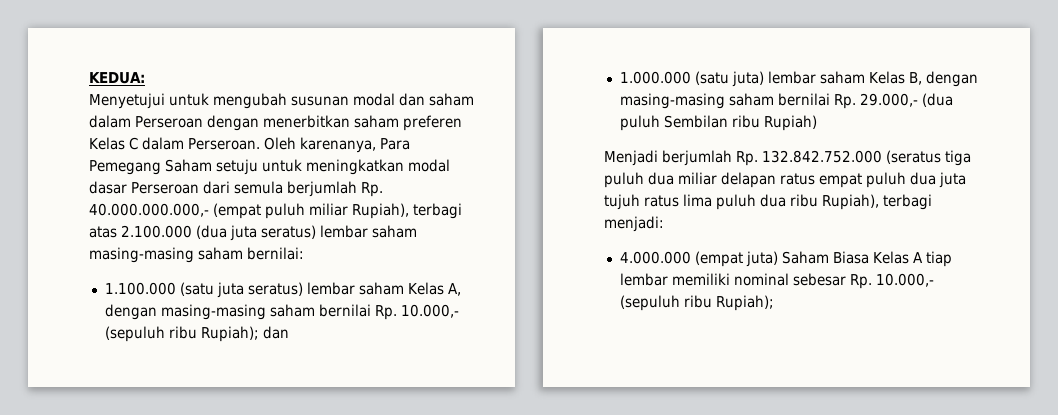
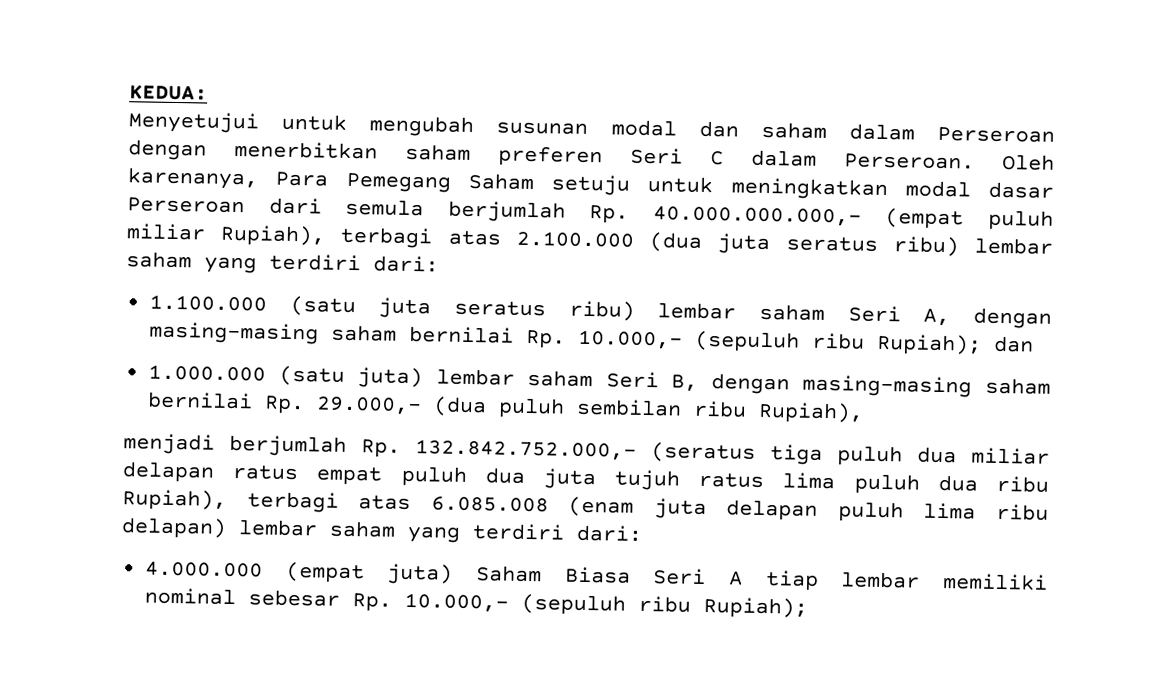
[89,137,125,150] Kelas -> [630,147,683,165] Seri
[261,225,417,239] [89,247,304,263] seratus) lembar saham masing-masing saham bernilai: -> [785,236,1053,257] [126,251,439,274] seratus ribu) lembar saham yang terdiri dari:
[247,282,444,296] seratus) lembar saham Kelas -> [454,300,901,323] seratus ribu) lembar saham Seri
[868,71,905,84] Kelas -> [605,371,659,389] Seri
[663,115,817,131] [604,150,882,166] Sembilan ribu Rupiah) // Menjadi berjumlah Rp. 132.842.752.000 -> [576,398,865,424] [123,433,637,461] sembilan ribu Rupiah), // menjadi berjumlah Rp. 132.842.752.000,-
[604,216,664,232] menjadi: -> [358,495,1049,523] [121,517,643,543] atas 6.085.008 (enam juta delapan puluh lima ribu delapan) lembar saham yang terdiri dari:
[872,251,909,264] Kelas -> [653,568,707,586] Seri

